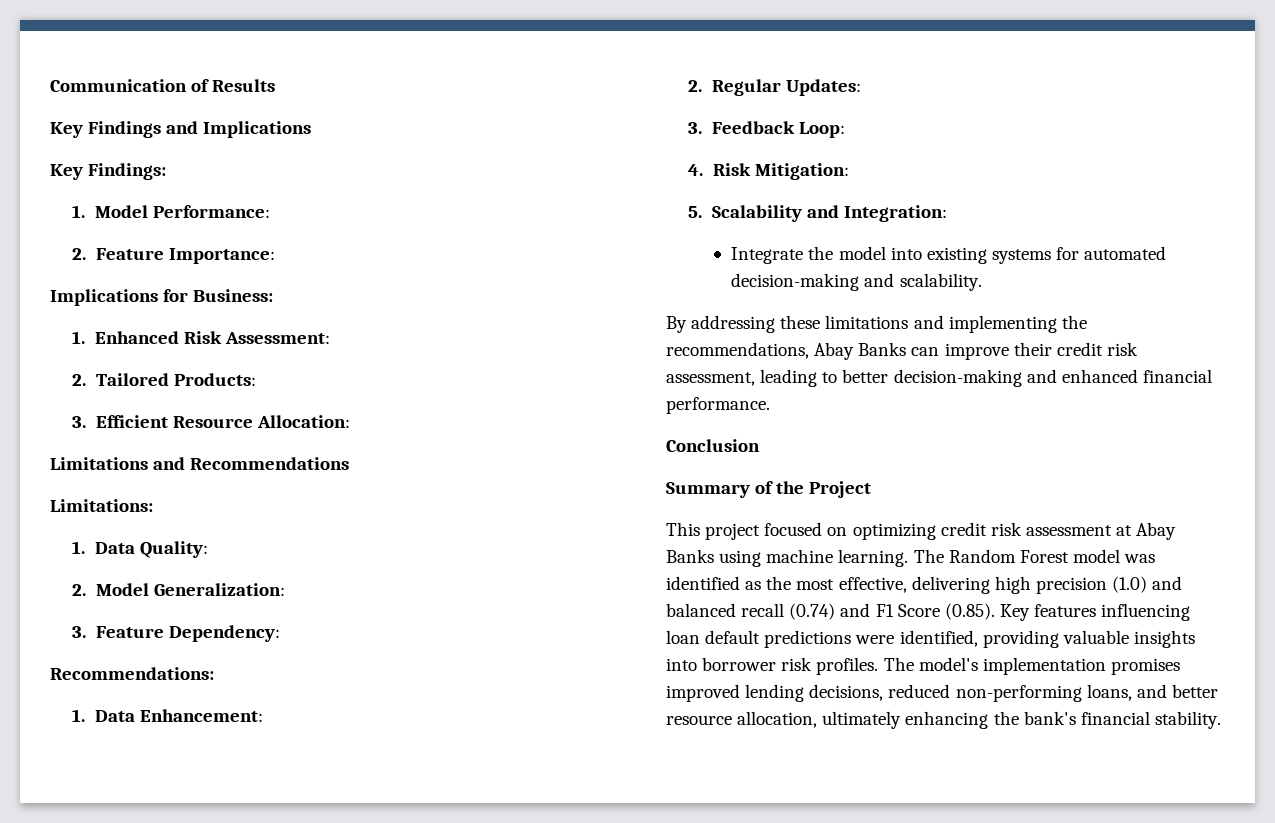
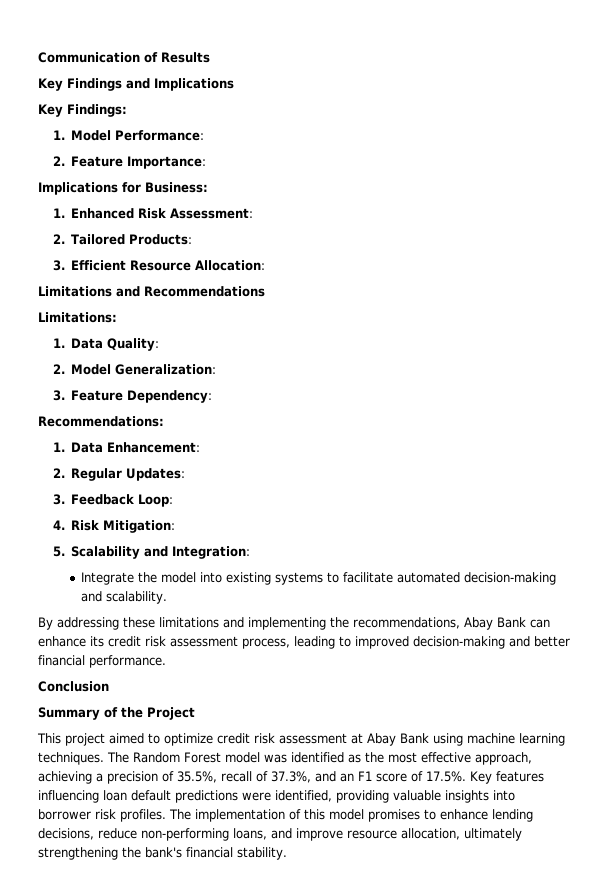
[1056,247,1080,260] for -> [326,572,393,583] to facilitate
[858,342,1138,360] [666,372,755,386] Banks can improve their credit risk assessment, -> [497,617,550,628] [38,636,290,649] Bank can enhance its credit risk assessment process,
[842,369,1138,387] better decision-making and enhanced -> [355,636,570,649] improved decision-making and better
[764,522,936,540] focused on optimizing -> [109,733,213,746] aimed to optimize
[666,549,714,563] Banks -> [400,733,429,744] Bank
[838,549,909,567] learning. -> [519,733,565,746] [38,752,104,765] learning techniques.
[838,576,1183,594] [666,603,995,620] effective, delivering high precision (1.0) and balanced recall (0.74) and F1 Score (0.85). -> [421,752,532,765] [38,771,466,784] effective approach, achieving a precision of 35.5%, recall of 37.3%, and an F1 score of 17.5%.
[918,657,1180,675] [666,684,740,702] model's implementation promises improved -> [195,809,488,822] implementation of this model promises to enhance
[888,684,951,698] reduced -> [98,828,137,839] reduce
[1171,684,1218,698] better -> [296,828,343,841] improve
[905,711,989,729] enhancing -> [38,847,118,860] strengthening

